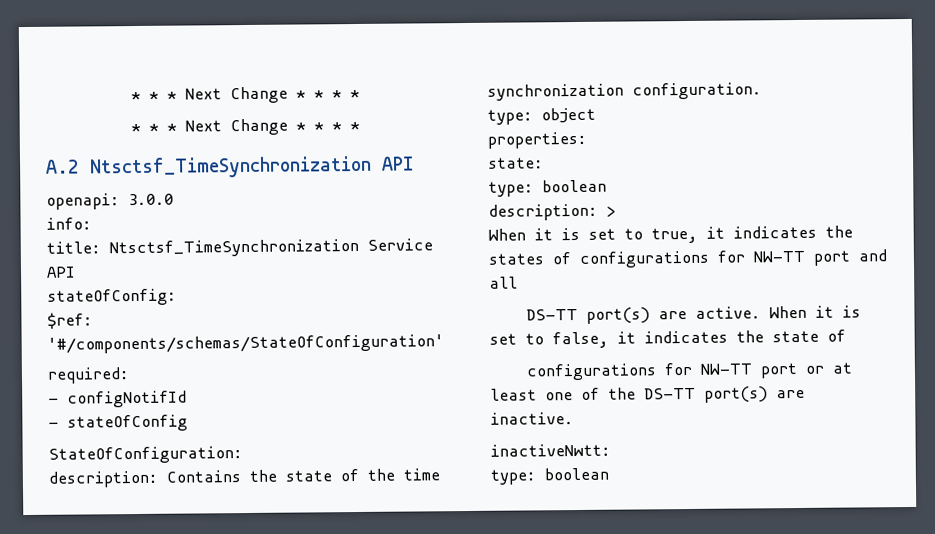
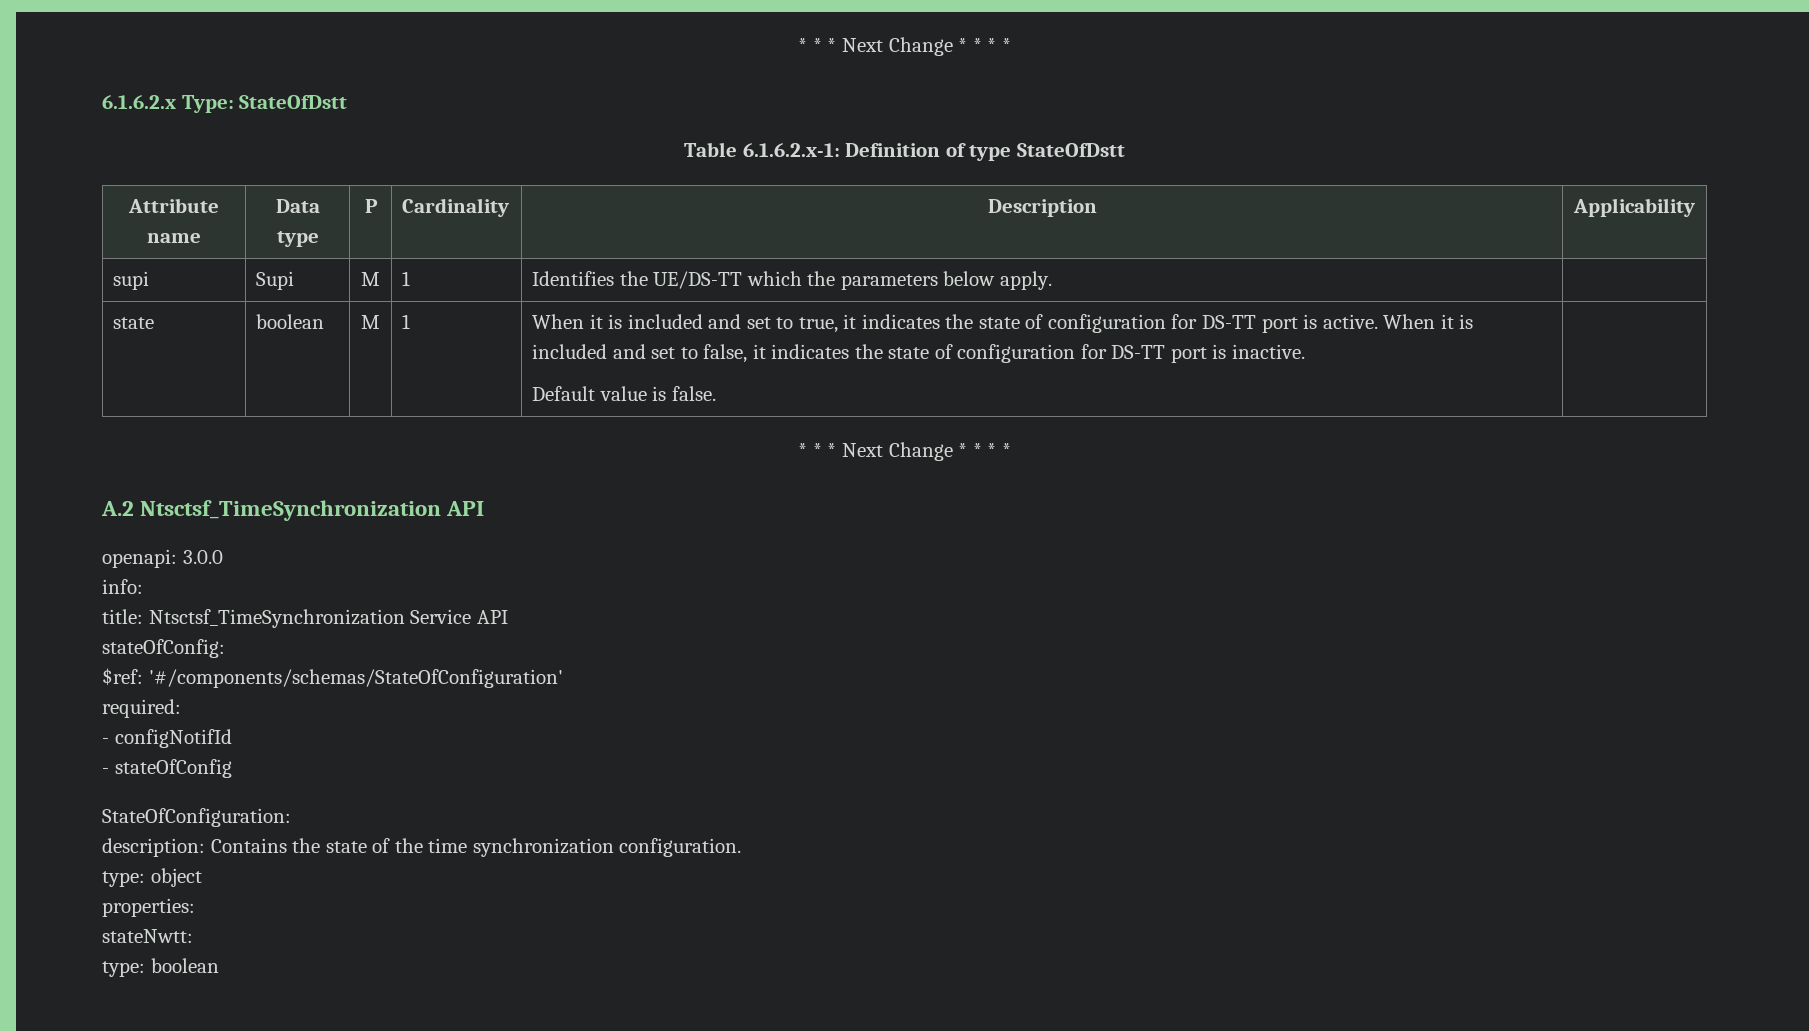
[130,86,360,104] * * * Next Change * * * * -> [798,37,1011,56] [102,95,348,113] [684,142,1125,161] [128,198,219,213] [147,233,201,243] [275,199,320,213] [276,231,319,247] [364,199,378,213] [401,198,509,217] [987,199,1097,217] [1573,198,1695,217] [112,271,149,290] [255,271,294,290] [361,272,380,286] [401,271,410,286] [531,271,1052,290] [112,317,154,329] [255,314,324,329] [361,315,380,329] [401,314,410,329] [531,314,1474,333] [531,344,1305,363] [531,386,716,401] * * * Next Change * * * * // 6.1.6.2.x Type: StateOfDstt // Table 6.1.6.2.x-1: Definition of type StateOfDstt // Attribute name | Data type | P | Cardinality | Description | Applicability // supi | Supi | M | 1 | Identifies the UE/DS-TT which the parameters below apply. | // state | boolean | M | 1 | When it is included and set to true, it indicates the state of configuration for DS-TT port is active. When it is included and set to false, it indicates the state of configuration for DS-TT port is inactive. // Default value is false. |
[488,157,544,169] [488,179,607,197] [488,203,616,221] [488,225,853,244] [488,249,887,268] [489,276,518,289] [525,305,861,324] [489,329,846,349] [525,362,852,381] [490,386,805,403] [490,412,574,425] [490,443,611,457] [490,467,609,485] state: // type: boolean // description: > // When it is set to true, it indicates the states of configurations for NW-TT port and all // DS-TT port(s) are active. When it is set to false, it indicates the state of // configurations for NW-TT port or at least one of the DS-TT port(s) are inactive. // inactiveNwtt: // type: boolean -> [102,929,193,943] [102,958,219,977] stateNwtt: // type: boolean

